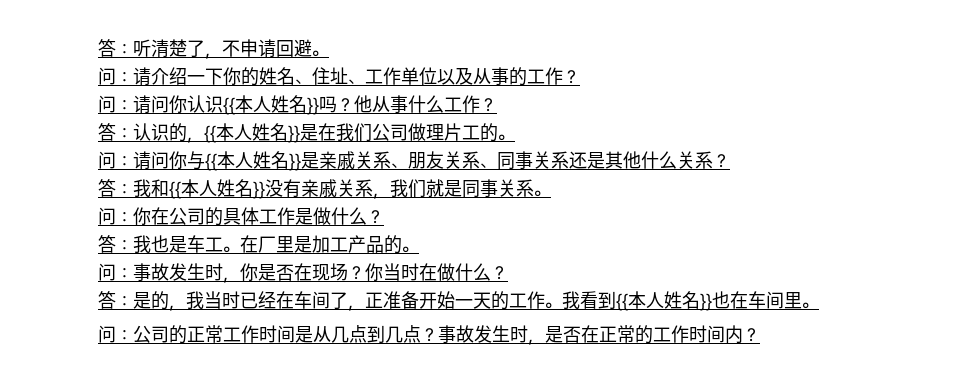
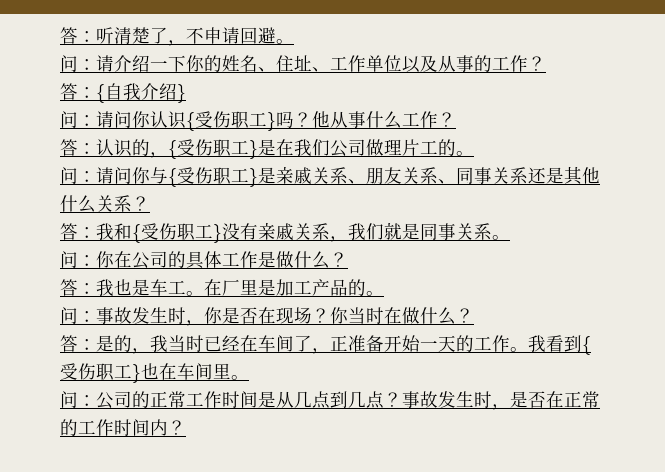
(580, 77) none -> [60,83,186,103] // 答：{自我介绍}
[223,95,319,115] {{本人姓名}} -> [186,111,276,131] {受伤职工}
[204,123,300,143] {{本人姓名}} -> [168,139,258,159] {受伤职工}
[205,151,301,171] {{本人姓名}} -> [168,167,258,187] {受伤职工}
[169,179,265,199] {{本人姓名}} -> [132,223,222,243] {受伤职工}
[616,291,712,311] {{本人姓名}} -> [582,336,591,355] [60,363,141,383] {受伤职工}

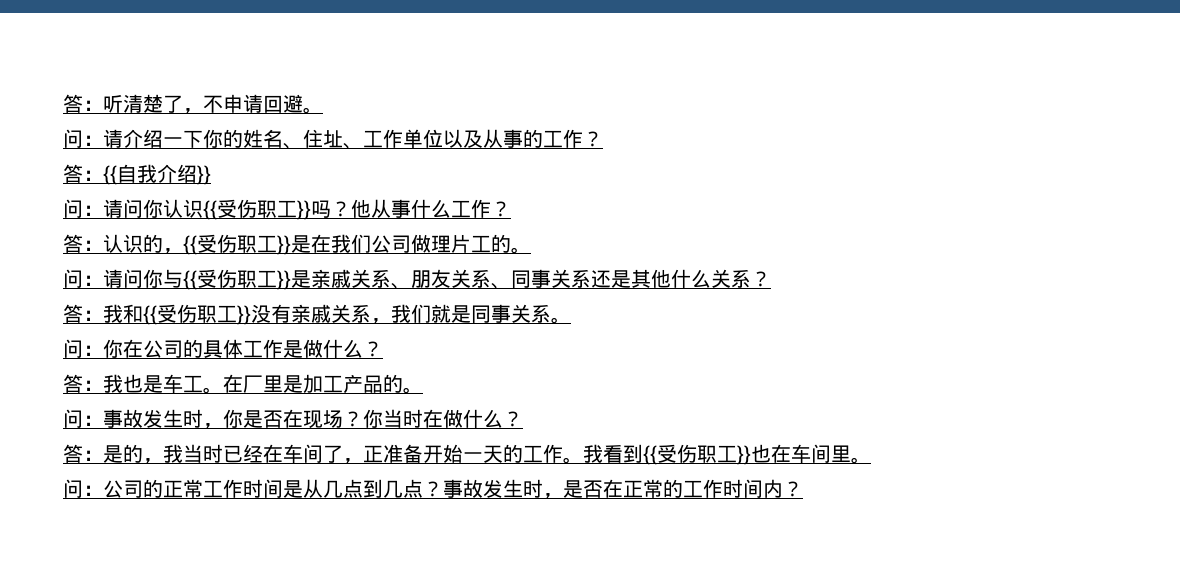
[96,84,105,103] { -> [103,165,117,185] {{
[177,84,186,103] } -> [197,165,211,185] }}
[186,111,276,131] {受伤职工} -> [203,199,311,220] {{受伤职工}}
[168,139,258,159] {受伤职工} -> [183,234,291,255] {{受伤职工}}
[168,167,258,187] {受伤职工} -> [183,269,291,290] {{受伤职工}}
[132,223,222,243] {受伤职工} -> [143,304,251,325] {{受伤职工}}
[582,336,591,355] [60,363,141,383] {受伤职工} -> [643,444,751,465] {{受伤职工}}

